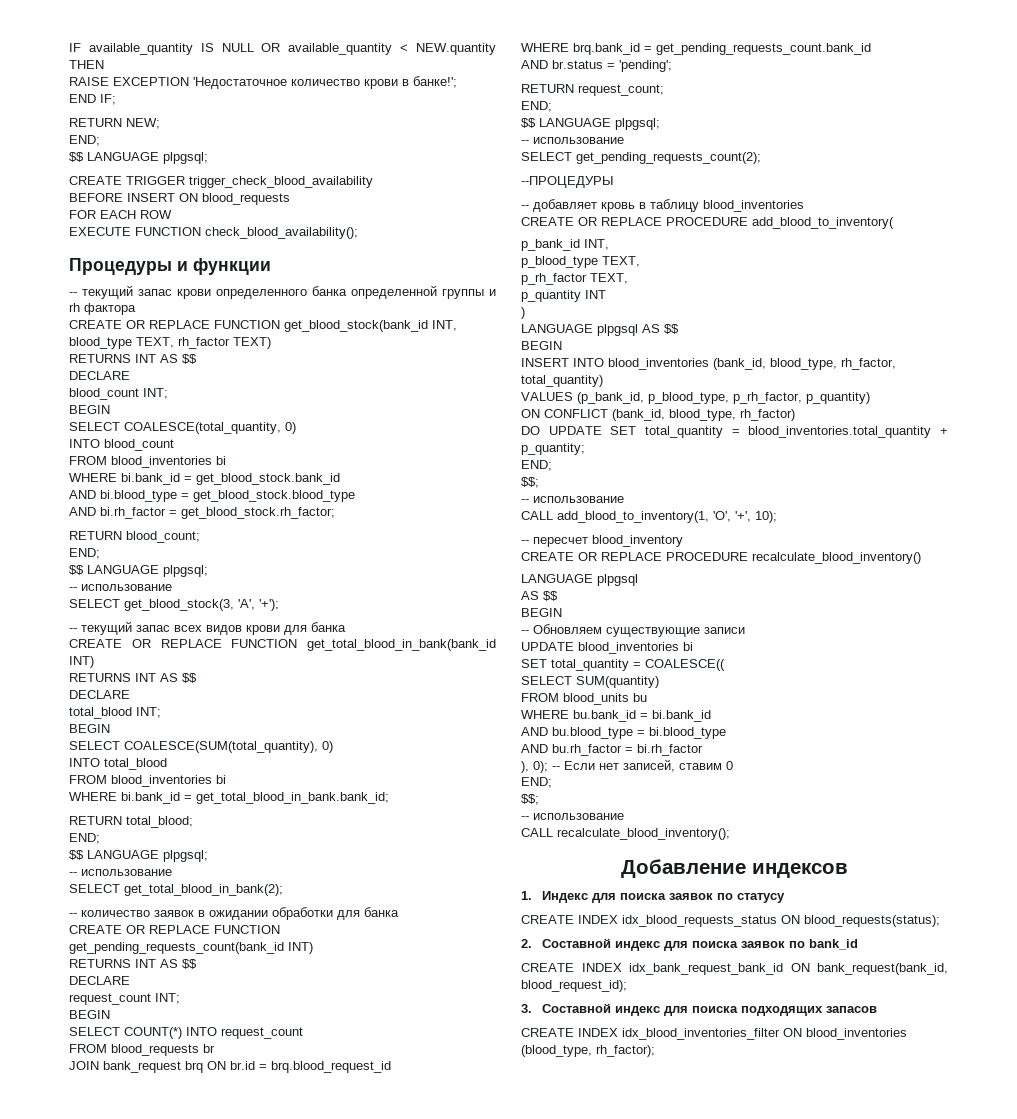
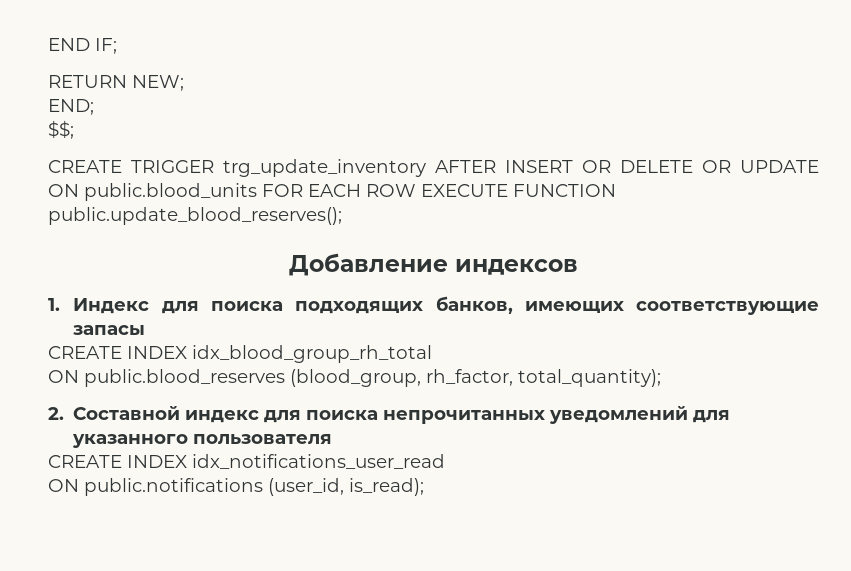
[69,43,496,55] [69,60,104,69] [69,76,457,89] IF available_quantity IS NULL OR available_quantity < NEW.quantity THEN // RAISE EXCEPTION 'Недостаточное количество крови в банке!'; // -> (48, 44) none
[69,152,208,164] $$ LANGUAGE plpgsql; -> [48,120,74,139] $$;
[189,176,373,188] [69,193,290,205] trigger_check_blood_availability // BEFORE INSERT ON blood_requests // -> [223,159,819,177] [48,183,257,201] trg_update_inventory AFTER INSERT OR DELETE OR UPDATE ON public.blood_units
(172, 214) // -> (416, 190) none
[205,227,358,239] [69,258,271,275] [69,285,496,299] [69,303,136,315] [69,320,457,332] [69,337,271,349] [69,354,197,364] [69,371,130,380] [69,388,168,400] [69,405,110,414] [69,422,296,434] [69,439,174,451] [69,456,226,468] [69,473,340,485] [69,490,355,502] [69,507,335,519] [69,531,200,543] [69,548,100,559] [69,565,208,577] [69,584,172,591] [69,599,279,611] [69,621,346,635] [69,639,496,651] [69,656,94,668] [69,673,197,683] [69,690,130,699] [69,707,161,719] [69,724,110,733] [69,741,333,753] [69,758,167,770] [69,775,226,787] [69,792,389,804] [69,816,193,828] [69,833,100,844] [69,850,208,862] [69,869,172,876] [69,884,283,896] [69,907,399,920] [69,925,280,934] [69,942,313,954] [69,959,197,969] [69,976,130,985] [69,993,180,1005] [69,1010,110,1019] [69,1027,303,1039] [69,1044,215,1056] [69,1061,391,1073] [521,43,871,55] [521,60,672,72] [521,84,664,96] [521,101,552,112] [521,118,660,130] [521,137,624,144] [521,152,761,164] [521,176,614,188] [521,199,804,212] [521,217,894,229] [521,239,609,251] [521,256,640,268] [521,273,628,285] [521,290,606,302] [521,307,525,319] [521,324,679,336] [521,341,562,350] [521,358,896,370] [521,375,603,387] [521,392,870,404] [521,409,795,421] [521,426,948,438] [521,443,585,455] [521,460,552,471] [521,477,539,488] [521,496,624,503] [521,511,777,523] [521,535,683,547] [521,552,921,564] [521,574,638,586] [521,591,558,601] [521,608,562,617] [521,624,745,637] [521,642,693,654] [521,659,725,671] [521,676,659,688] [521,693,647,705] [521,710,711,722] [521,727,726,739] [521,744,703,756] [521,759,733,773] [521,777,552,788] [521,794,539,805] [521,813,624,820] [521,828,730,840] check_blood_availability(); // Процедуры и функции // -- текущий запас крови определенного банка определенной группы и rh фактора // CREATE OR REPLACE FUNCTION get_blood_stock(bank_id INT, blood_type TEXT, rh_factor TEXT) // RETURNS INT AS $$ // DECLARE // blood_count INT; // BEGIN // SELECT COALESCE(total_quantity, 0) // INTO blood_count // FROM blood_inventories bi // WHERE bi.bank_id = get_blood_stock.bank_id // AND bi.blood_type = get_blood_stock.blood_type // AND bi.rh_factor = get_blood_stock.rh_factor; // RETURN blood_count; // END; // $$ LANGUAGE plpgsql; // -- использование // SELECT get_blood_stock(3, 'A', '+'); // -- текущий запас всех видов крови для банка // CREATE OR REPLACE FUNCTION get_total_blood_in_bank(bank_id INT) // RETURNS INT AS $$ // DECLARE // total_blood INT; // BEGIN // SELECT COALESCE(SUM(total_quantity), 0) // INTO total_blood // FROM blood_inventories bi // WHERE bi.bank_id = get_total_blood_in_bank.bank_id; // RETURN total_blood; // END; // $$ LANGUAGE plpgsql; // -- использование // SELECT get_total_blood_in_bank(2); // -- количество заявок в ожидании обработки для банка // CREATE OR REPLACE FUNCTION get_pending_requests_count(bank_id INT) // RETURNS INT AS $$ // DECLARE // request_count INT; // BEGIN // SELECT COUNT(*) INTO request_count // FROM blood_requests br // JOIN bank_request brq ON br.id = brq.blood_request_id // WHERE brq.bank_id = get_pending_requests_count.bank_id // AND br.status = 'pending'; // RETURN request_count; // END; // $$ LANGUAGE plpgsql; // -- использование // SELECT get_pending_requests_count(2); // --ПРОЦЕДУРЫ // -- добавляет кровь в таблицу blood_inventories // CREATE OR REPLACE PROCEDURE add_blood_to_inventory( // p_bank_id INT, // p_blood_type TEXT, // p_rh_factor TEXT, // p_quantity INT // ) // LANGUAGE plpgsql AS $$ // BEGIN // INSERT INTO blood_inventories (bank_id, blood_type, rh_factor, total_quantity) // VALUES (p_bank_id, p_blood_type, p_rh_factor, p_quantity) // ON CONFLICT (bank_id, blood_type, rh_factor) // DO UPDATE SET total_quantity = blood_inventories.total_quantity + p_quantity; // END; // $$; // -- использование // CALL add_blood_to_inventory(1, 'O', '+', 10); // -- пересчет blood_inventory // CREATE OR REPLACE PROCEDURE recalculate_blood_inventory() // LANGUAGE plpgsql // AS $$ // BEGIN // -- Обновляем существующие записи // UPDATE blood_inventories bi // SET total_quantity = COALESCE(( // SELECT SUM(quantity) // FROM blood_units bu // WHERE bu.bank_id = bi.bank_id // AND bu.blood_type = bi.blood_type // AND bu.rh_factor = bi.rh_factor // ), 0); -- Если нет записей, ставим 0 // END; // $$; // -- использование // CALL recalculate_blood_inventory(); -> [48,207,342,225] public.update_blood_reserves();
[669,893,786,903] [521,915,940,927] заявок по статусу // CREATE INDEX idx_blood_requests_status ON blood_requests(status); -> [295,296,819,315] [73,325,146,335] [48,345,432,363] [48,369,661,387] подходящих банков, имеющих соответствующие запасы // CREATE INDEX idx_blood_group_rh_total // ON public.blood_reserves (blood_group, rh_factor, total_quantity);
[741,939,859,950] [521,963,948,975] [521,980,627,992] [521,1003,878,1016] [521,1028,907,1040] [521,1045,655,1057] заявок по bank_id // CREATE INDEX idx_bank_request_bank_id ON bank_request(bank_id, blood_request_id); // 3. Составной индекс для поиска подходящих запасов // CREATE INDEX idx_blood_inventories_filter ON blood_inventories (blood_type, rh_factor); -> [383,406,731,424] [72,434,333,448] [48,454,445,469] [48,478,424,496] непрочитанных уведомлений для указанного пользователя // CREATE INDEX idx_notifications_user_read // ON public.notifications (user_id, is_read);

